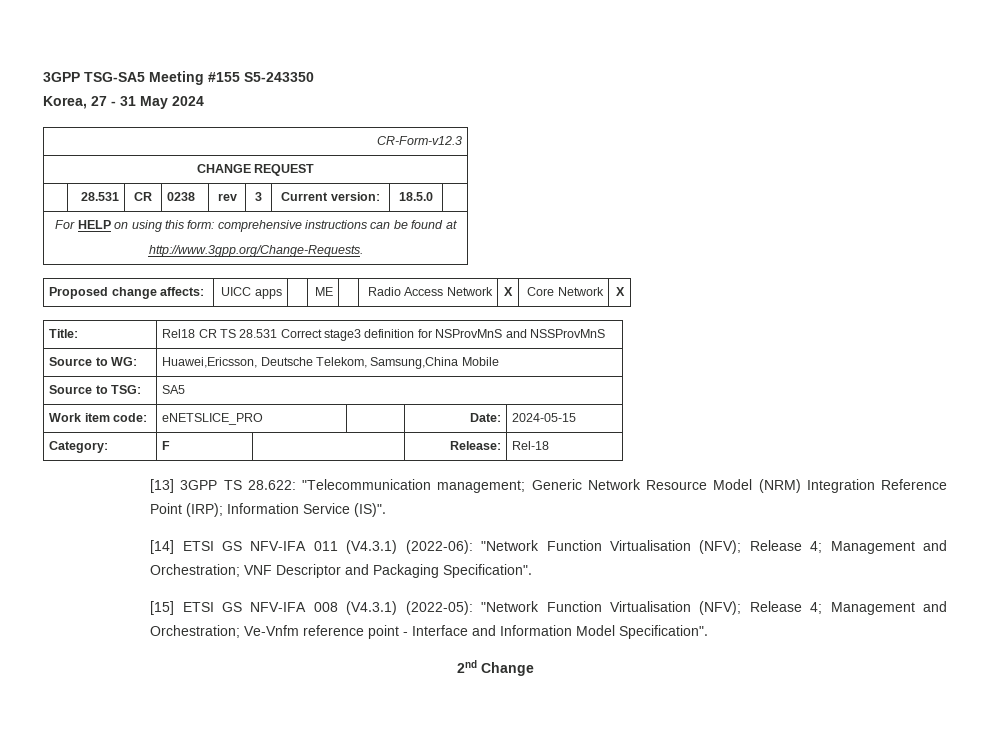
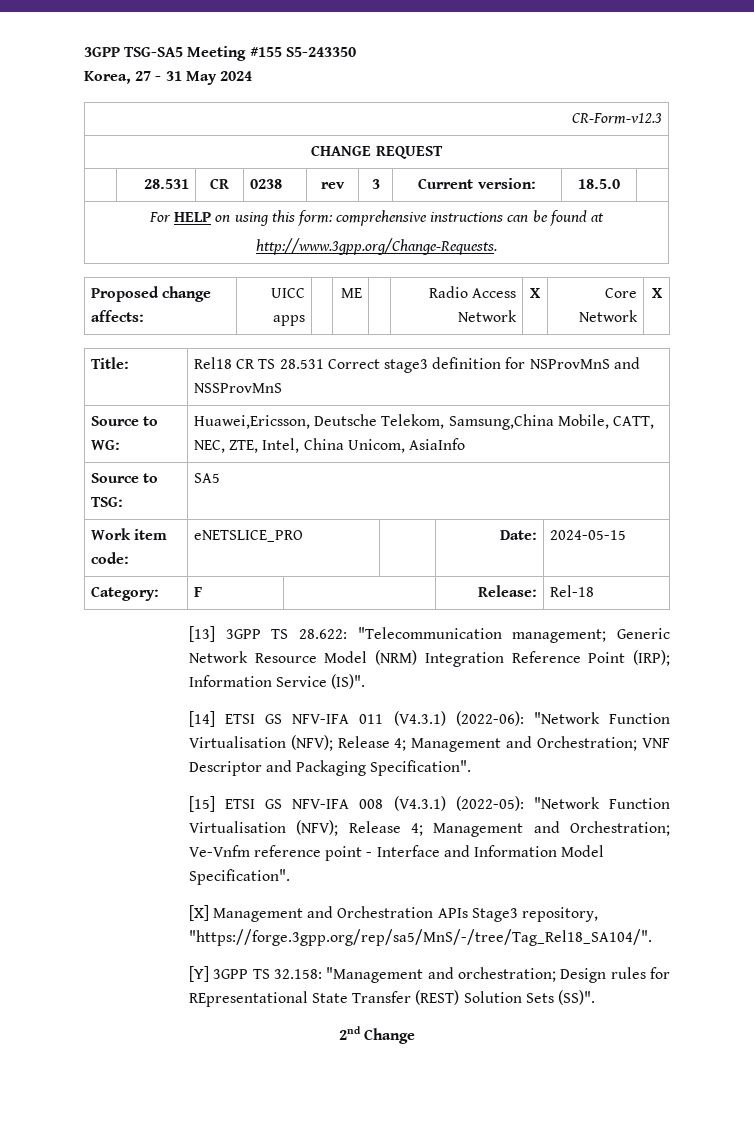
[461,357,499,366] Mobile -> [557,414,654,429] [194,438,465,453] Mobile, CATT, NEC, ZTE, Intel, China Unicom, AsiaInfo
(709, 632) none -> [188,905,598,922] [188,929,652,946] [188,966,670,983] [188,990,595,1007] // [X] Management and Orchestration APIs Stage3 repository, "https://forge.3gpp.org/rep/sa5/MnS/-/tree/Tag_Rel18_SA104/". // [Y] 3GPP TS 32.158: "Management and orchestration; Design rules for REpresentational State Transfer (REST) Solution Sets (SS)".

